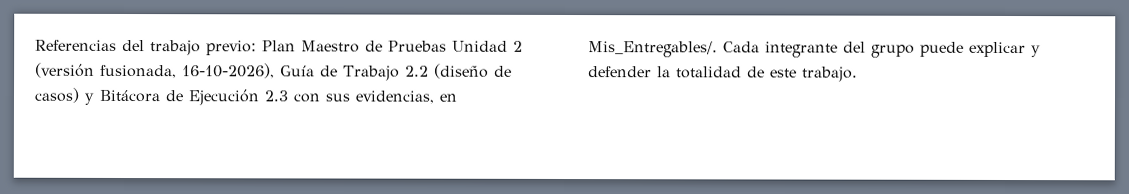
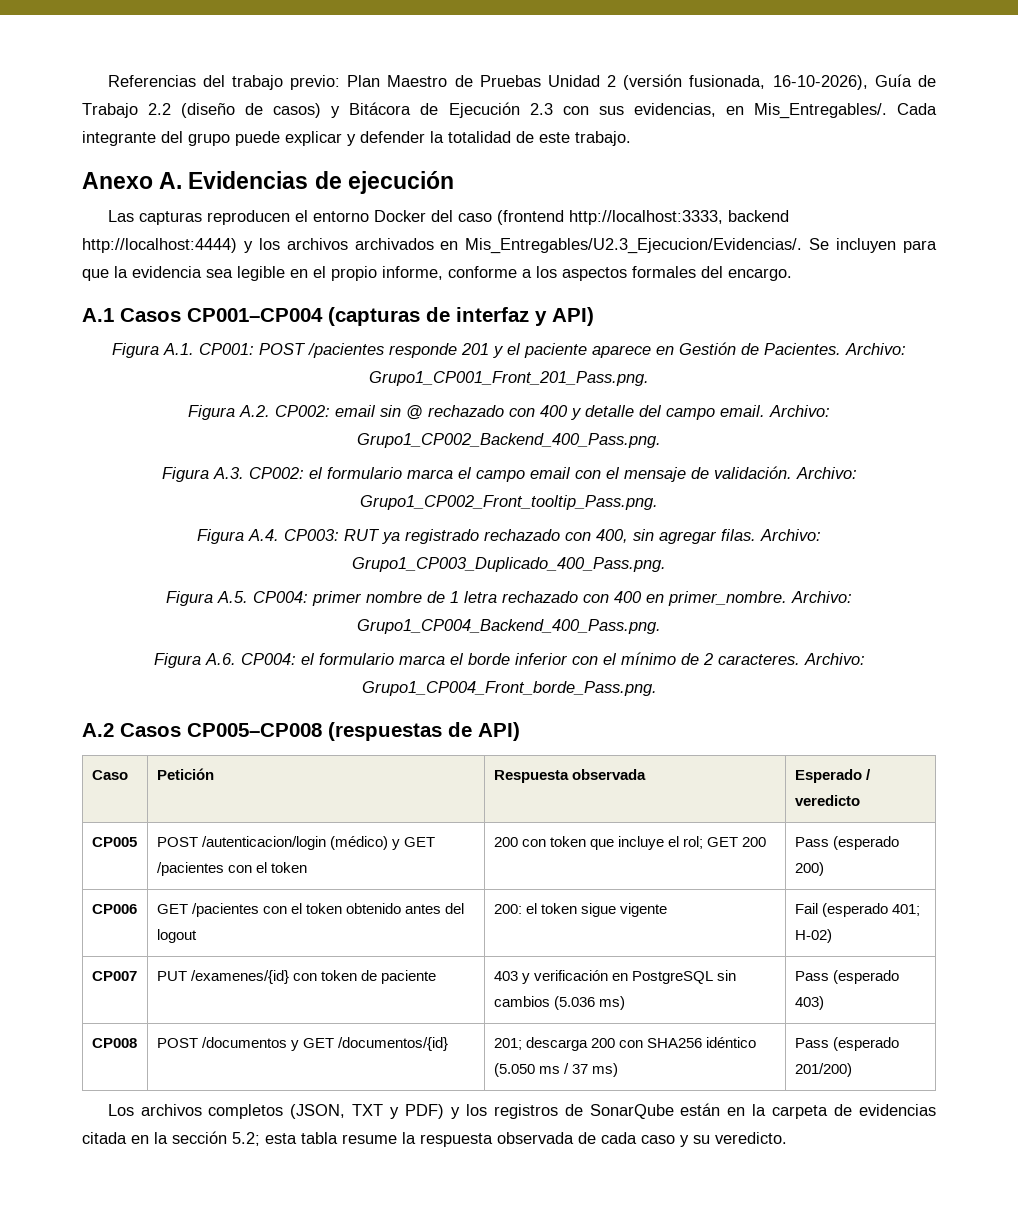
(858, 74) none -> [82,171,454,194] [107,210,789,225] [82,238,938,254] [82,266,792,281] [82,307,594,326] [112,342,906,358] [369,371,649,386] [188,405,830,420] [357,433,661,448] [161,466,857,482] [360,495,658,510] [197,529,821,544] [352,557,666,572] [166,591,852,606] [357,619,661,634] [153,652,865,668] [361,681,657,696] [82,722,520,741] [91,770,128,780] [156,768,214,780] [493,769,646,783] [794,769,871,783] [794,795,860,806] [91,837,137,847] [156,836,435,850] [156,862,307,876] [493,836,767,850] [794,836,899,850] [794,862,824,876] [91,904,137,914] [156,903,464,917] [156,929,197,943] [493,903,667,917] [794,903,920,917] [794,929,832,943] [91,971,137,981] [156,970,436,984] [493,970,736,984] [493,996,625,1010] [794,970,899,984] [794,996,824,1010] [91,1038,137,1048] [156,1037,448,1051] [493,1037,756,1051] [493,1063,618,1077] [794,1037,899,1051] [794,1063,852,1077] [107,1103,936,1119] [82,1131,787,1147] // Anexo A. Evidencias de ejecución // Las capturas reproducen el entorno Docker del caso (frontend http://localhost:3333, backend http://localhost:4444) y los archivos archivados en Mis_Entregables/U2.3_Ejecucion/Evidencias/. Se incluyen para que la evidencia sea legible en el propio informe, conforme a los aspectos formales del encargo. // A.1 Casos CP001–CP004 (capturas de interfaz y API) // Figura A.1. CP001: POST /pacientes responde 201 y el paciente aparece en Gestión de Pacientes. Archivo: Grupo1_CP001_Front_201_Pass.png. // Figura A.2. CP002: email sin @ rechazado con 400 y detalle del campo email. Archivo: Grupo1_CP002_Backend_400_Pass.png. // Figura A.3. CP002: el formulario marca el campo email con el mensaje de validación. Archivo: Grupo1_CP002_Front_tooltip_Pass.png. // Figura A.4. CP003: RUT ya registrado rechazado con 400, sin agregar filas. Archivo: Grupo1_CP003_Duplicado_400_Pass.png. // Figura A.5. CP004: primer nombre de 1 letra rechazado con 400 en primer_nombre. Archivo: Grupo1_CP004_Backend_400_Pass.png. // Figura A.6. CP004: el formulario marca el borde inferior con el mínimo de 2 caracteres. Archivo: Grupo1_CP004_Front_borde_Pass.png. // A.2 Casos CP005–CP008 (respuestas de API) // Caso | Petición | Respuesta observada | Esperado / veredicto // CP005 | POST /autenticacion/login (médico) y GET /pacientes con el token | 200 con token que incluye el rol; GET 200 | Pass (esperado 200) // CP006 | GET /pacientes con el token obtenido antes del logout | 200: el token sigue vigente | Fail (esperado 401; H-02) // CP007 | PUT /examenes/{id} con token de paciente | 403 y verificación en PostgreSQL sin cambios (5.036 ms) | Pass (esperado 403) // CP008 | POST /documentos y GET /documentos/{id} | 201; descarga 200 con SHA256 idéntico (5.050 ms / 37 ms) | Pass (esperado 201/200) // Los archivos completos (JSON, TXT y PDF) y los registros de SonarQube están en la carpeta de evidencias citada en la sección 5.2; esta tabla resume la respuesta observada de cada caso y su veredicto.

